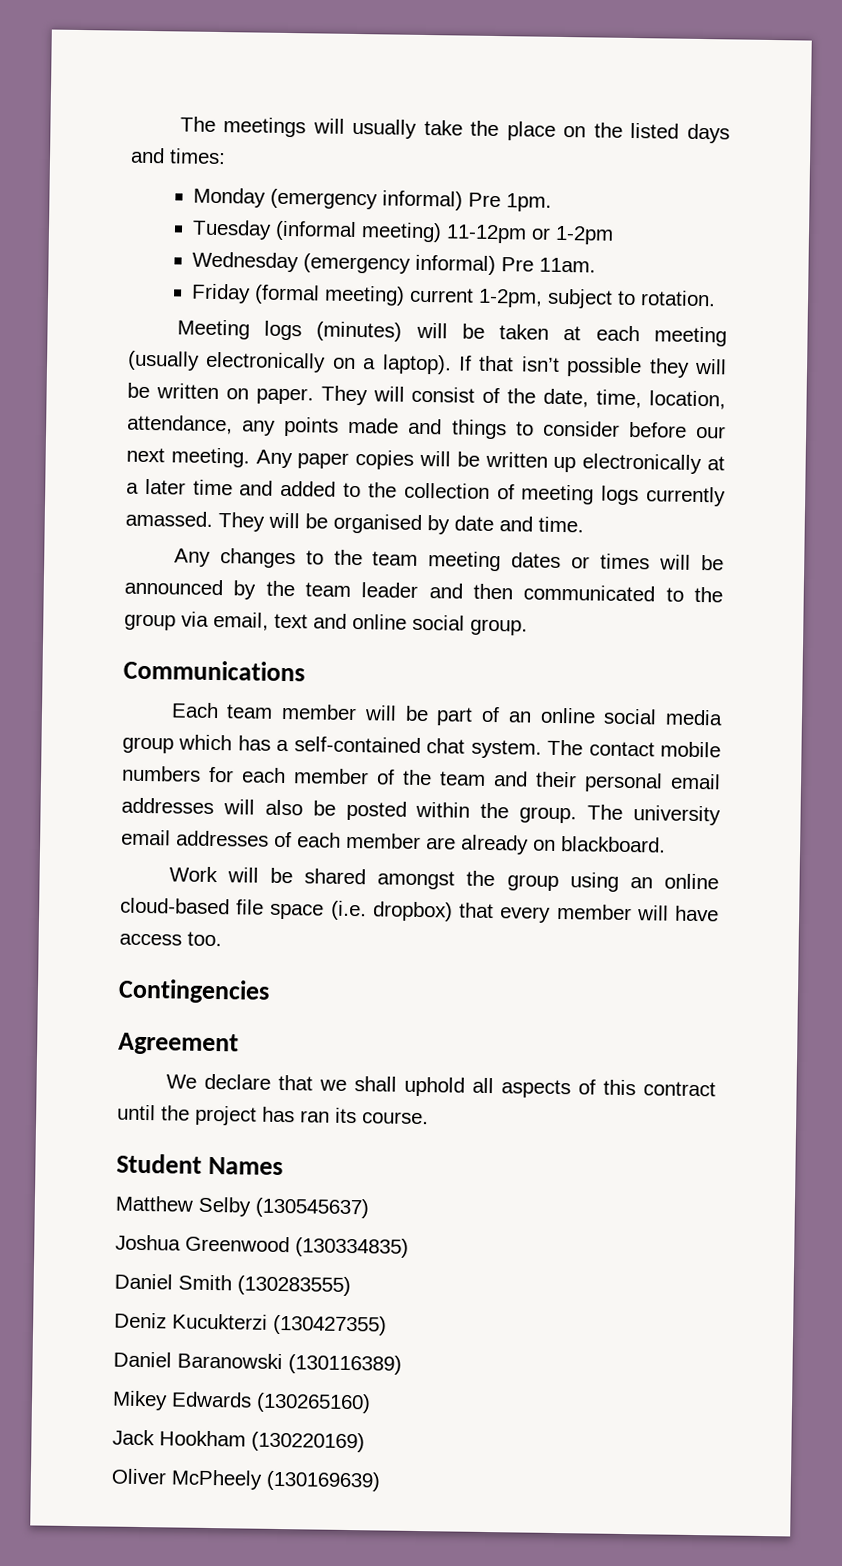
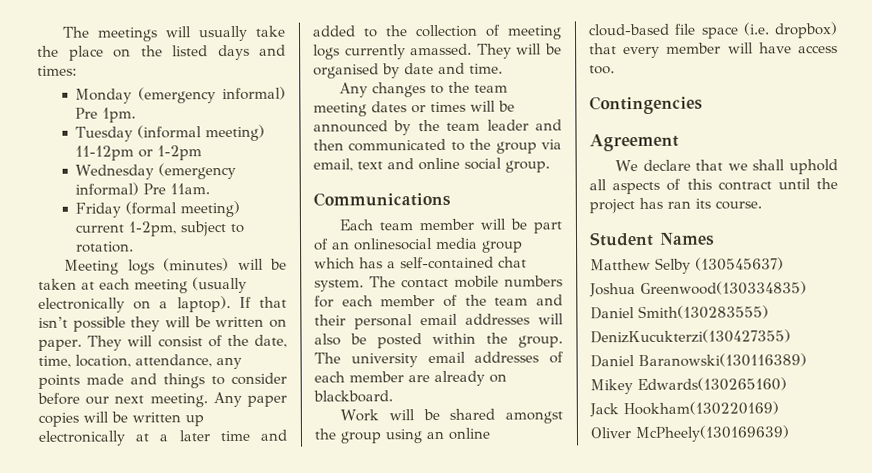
[539,707,658,725] online social -> [354,238,433,251] onlinesocial
[185,1235,409,1258] [114,1273,351,1297] [114,1312,387,1336] [113,1351,402,1375] Greenwood (130334835) // Daniel Smith (130283555) // Deniz Kucukterzi (130427355) // Daniel Baranowski (130116389) -> [640,281,807,296] [590,305,769,320] [590,329,791,344] [590,353,807,368] Greenwood(130334835) // Daniel Smith(130283555) // DenizKucukterzi(130427355) // Daniel Baranowski(130116389)
[171,1391,371,1414] Edwards (130265160) -> [637,377,787,392] Edwards(130265160)
[159,1430,365,1453] Hookham (130220169) -> [623,401,779,416] Hookham(130220169)
[171,1469,381,1492] McPheely (130169639) -> [635,425,790,443] McPheely(130169639)

